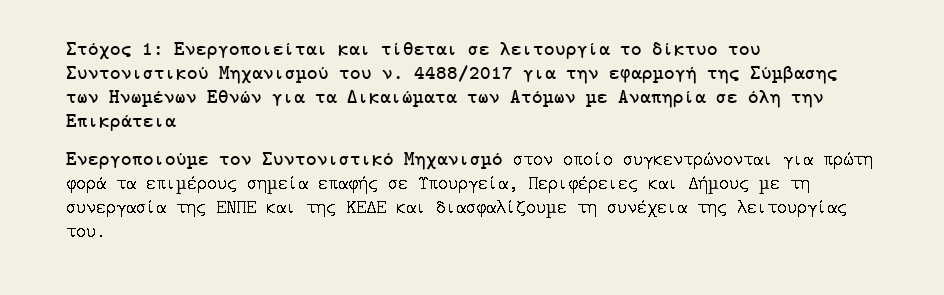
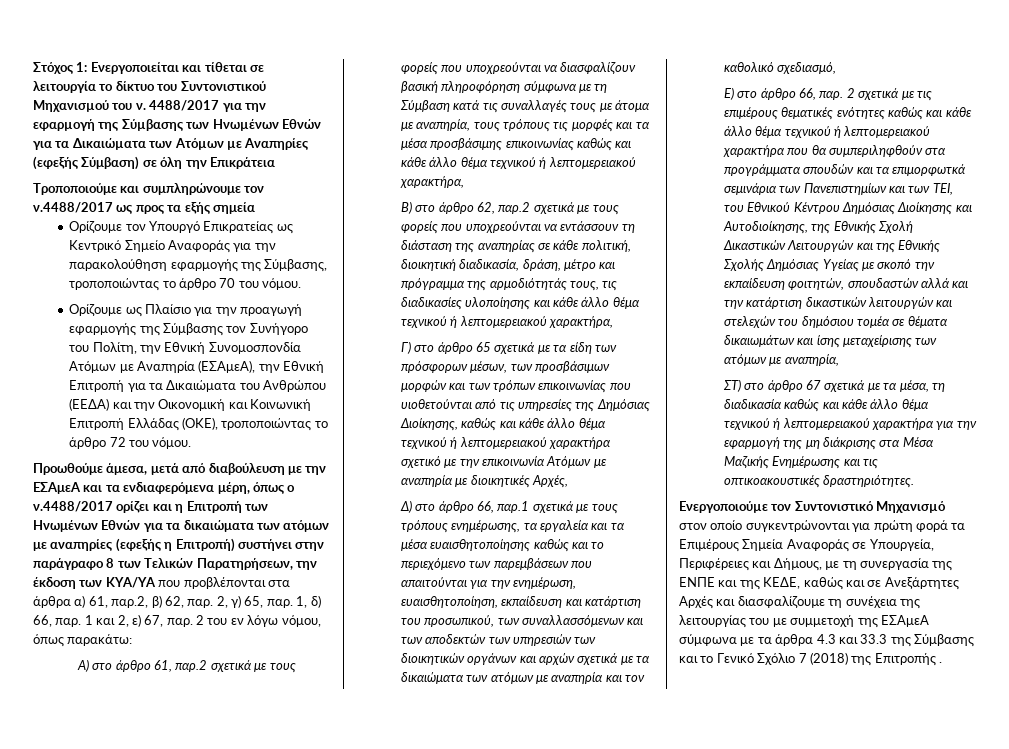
[618,90,706,108] Αναπηρία -> [244,138,309,150] [33,156,140,170] Αναπηρίες (εφεξής Σύμβαση)
(176, 122) none -> [33,183,265,195] [33,202,255,214] [69,221,293,234] [69,240,276,253] [69,259,328,272] [69,278,302,291] [69,304,303,317] [69,323,308,336] [69,342,301,354] [69,360,325,373] [69,380,327,392] [69,398,312,411] [69,417,328,431] [69,437,192,449] [33,463,327,475] [33,482,296,494] [33,501,268,513] [33,520,330,532] [33,538,325,552] [33,558,317,570] [33,577,290,589] [33,595,321,608] [33,614,321,627] [33,634,133,647] [76,659,296,673] [400,62,637,75] [400,81,608,93] [399,100,650,113] [400,119,649,132] [400,138,632,151] [400,157,636,169] [399,176,464,188] [400,201,619,215] [400,221,635,234] [400,240,631,253] [400,259,616,271] [400,278,618,291] [400,297,639,310] [400,316,614,328] [400,341,617,354] [400,361,611,373] [400,380,631,393] [400,399,650,412] [399,418,605,431] [400,437,611,449] [400,456,607,468] [400,475,569,488] [399,500,618,514] [400,520,624,533] [400,539,605,552] [400,558,593,570] [400,577,577,589] [400,596,642,608] [400,615,644,627] [400,634,597,646] [400,653,650,665] [400,672,646,684] [723,62,837,74] [723,87,932,101] [723,107,972,120] [723,126,931,138] [722,145,946,157] [723,164,966,176] [723,183,953,195] [723,202,972,215] [722,221,914,234] [722,240,941,253] [722,259,935,272] [723,278,969,290] [723,297,953,309] [723,316,947,328] [723,335,938,348] [723,354,839,366] [722,379,945,392] [723,399,928,412] [723,418,977,430] [723,437,933,450] [723,456,879,469] [723,475,915,488] // Τροποποιούμε και συμπληρώνουμε τον ν.4488/2017 ως προς τα εξής σημεία // Ορίζουμε τον Υπουργό Επικρατείας ως Κεντρικό Σημείο Αναφοράς για την παρακολούθηση εφαρμογής της Σύμβασης, τροποποιώντας το άρθρο 70 του νόμου. // Ορίζουμε ως Πλαίσιο για την προαγωγή εφαρμογής της Σύμβασης τον Συνήγορο του Πολίτη, την Εθνική Συνομοσπονδία Ατόμων με Αναπηρία (ΕΣΑμεΑ), την Εθνική Επιτροπή για τα Δικαιώματα του Ανθρώπου (ΕΕΔΑ) και την Οικονομική και Κοινωνική Επιτροπή Ελλάδας (ΟΚΕ), τροποποιώντας το άρθρο 72 του νόμου. // Προωθούμε άμεσα, μετά από διαβούλευση με την ΕΣΑμεΑ και τα ενδιαφερόμενα μέρη, όπως ο ν.4488/2017 ορίζει και η Επιτροπή των Ηνωμένων Εθνών για τα δικαιώματα των ατόμων με αναπηρίες (εφεξής η Επιτροπή) συστήνει στην παράγραφο 8 των Τελικών Παρατηρήσεων, την έκδοση των ΚΥΑ/ΥΑ που προβλέπονται στα άρθρα α) 61, παρ.2, β) 62, παρ. 2, γ) 65, παρ. 1, δ) 66, παρ. 1 και 2, ε) 67, παρ. 2 του εν λόγω νόμου, όπως παρακάτω: // A) στο άρθρο 61, παρ.2 σχετικά με τους φορείς που υποχρεούνται να διασφαλίζουν βασική πληροφόρηση σύμφωνα με τη Σύμβαση κατά τις συναλλαγές τους με άτομα με αναπηρία, τους τρόπους τις μορφές και τα μέσα προσβάσιμης επικοινωνίας καθώς και κάθε άλλο θέμα τεχνικού ή λεπτομερειακού χαρακτήρα, // Β) στο άρθρο 62, παρ.2 σχετικά με τους φορείς που υποχρεούνται να εντάσσουν τη διάσταση της αναπηρίας σε κάθε πολιτική, διοικητική διαδικασία, δράση, μέτρο και πρόγραμμα της αρμοδιότητάς τους, τις διαδικασίες υλοποίησης και κάθε άλλο θέμα τεχνικού ή λεπτομερειακού χαρακτήρα, // Γ) στο άρθρο 65 σχετικά με τα είδη των πρόσφορων μέσων, των προσβάσιμων μορφών και των τρόπων επικοινωνίας που υιοθετούνται από τις υπηρεσίες της Δημόσιας Διοίκησης, καθώς και κάθε άλλο θέμα τεχνικού ή λεπτομερειακού χαρακτήρα σχετικό με την επικοινωνία Ατόμων με αναπηρία με διοικητικές Αρχές, // Δ) στο άρθρο 66, παρ.1 σχετικά με τους τρόπους ενημέρωσης, τα εργαλεία και τα μέσα ευαισθητοποίησης καθώς και το περιεχόμενο των παρεμβάσεων που απαιτούνται για την ενημέρωση, ευαισθητοποίηση, εκπαίδευση και κατάρτιση του προσωπικού, των συναλλασσόμενων και των αποδεκτών των υπηρεσιών των διοικητικών οργάνων και αρχών σχετικά με τα δικαιώματα των ατόμων με αναπηρία και τον καθολικό σχεδιασμό, // Ε) στο άρθρο 66, παρ. 2 σχετικά με τις επιμέρους θεματικές ενότητες καθώς και κάθε άλλο θέμα τεχνικού ή λεπτομερειακού χαρακτήρα που θα συμπεριληφθούν στα προγράμματα σπουδών και τα επιμορφωτκά σεμινάρια των Πανεπιστημίων και των ΤΕΙ, του Εθνικού Κέντρου Δημόσιας Διοίκησης και Αυτοδιοίκησης, της Εθνικής Σχολή Δικαστικών Λειτουργών και της Εθνικής Σχολής Δημόσιας Υγείας με σκοπό την εκπαίδευση φοιτητών, σπουδαστών αλλά και την κατάρτιση δικαστικών λειτουργών και στελεχών του δημόσιου τομέα σε θέματα δικαιωμάτων και ίσης μεταχείρισης των ατόμων με αναπηρία, // ΣΤ) στο άρθρο 67 σχετικά με τα μέσα, τη διαδικασία καθώς και κάθε άλλο θέμα τεχνικού ή λεπτομερειακού χαρακτήρα για την εφαρμογή της μη διάκρισης στα Μέσα Μαζικής Ενημέρωσης και τις οπτικοακουστικές δραστηριότητες.
[146,173,378,194] επιµέρους σηµεία επαφής -> [679,539,849,552] Επιµέρους Σηµεία Αναφοράς
[688,173,749,194] Δήµους -> [773,558,822,571] Δήµους,
[346,197,386,213] ΚΕΔΕ -> [763,577,959,590] [679,596,713,609] ΚΕΔΕ, καθώς και σε Ανεξάρτητες Αρχές
[66,223,106,241] του. -> [749,615,929,628] [679,634,974,647] [679,652,942,666] του με συμμετοχή της ΕΣΑμεΑ σύμφωνα με τα άρθρα 4.3 και 33.3 της Σύμβασης και το Γενικό Σχόλιο 7 (2018) της Επιτροπής .

